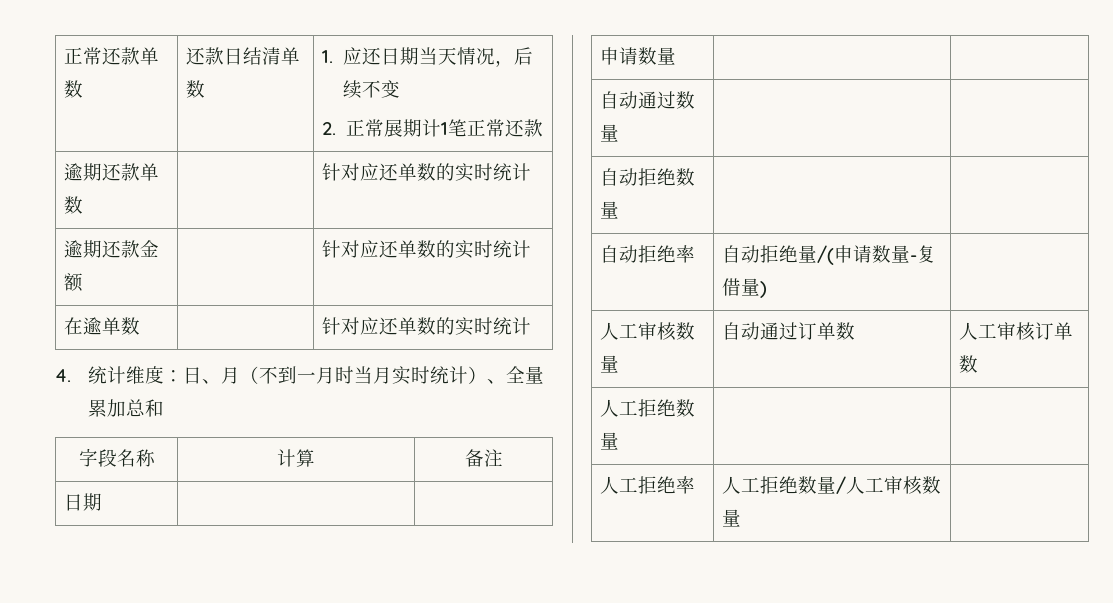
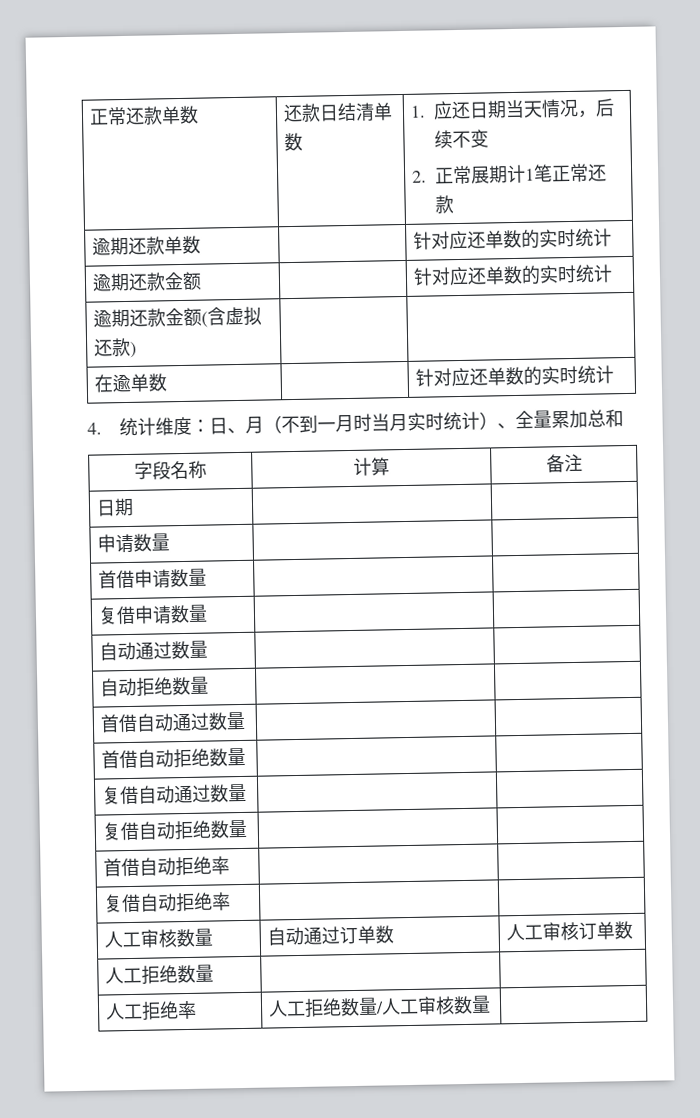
(532, 249) none -> [93,306,263,328] [93,337,138,358] // 逾期还款金额(含虚拟还款) | |
(677, 56) none -> [98,568,208,589] [98,604,209,625] // 首借申请数量 | | // 复借申请数量 | |
[600,245,696,263] [722,245,937,265] [722,278,768,298] 自动拒绝率 | 自动拒绝量/(申请数量-复借量) -> [100,711,247,733] [101,747,247,769] [102,783,248,805] [102,819,248,841] [103,856,231,877] [103,892,232,913] 首借自动通过数量 | | // 首借自动拒绝数量 | | // 复借自动通过数量 | | // 复借自动拒绝数量 | | // 首借自动拒绝率 | | // 复借自动拒绝率 |

